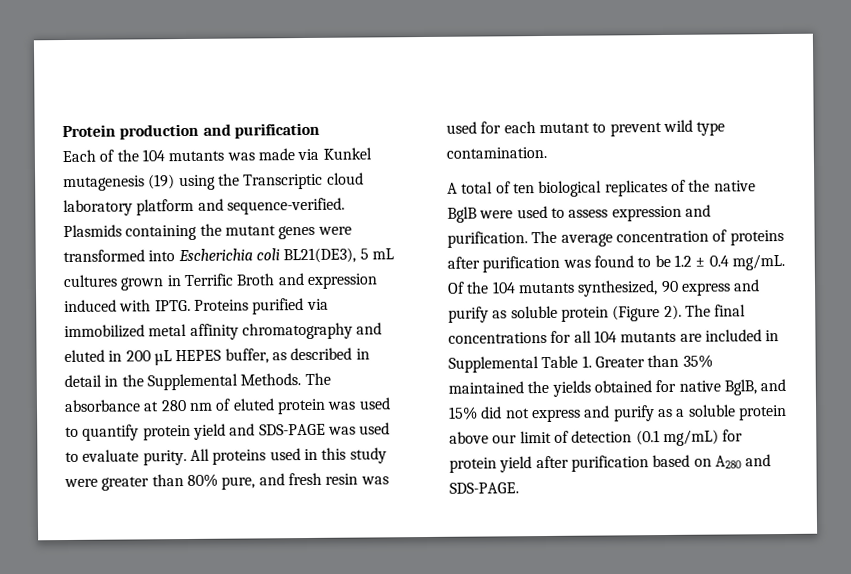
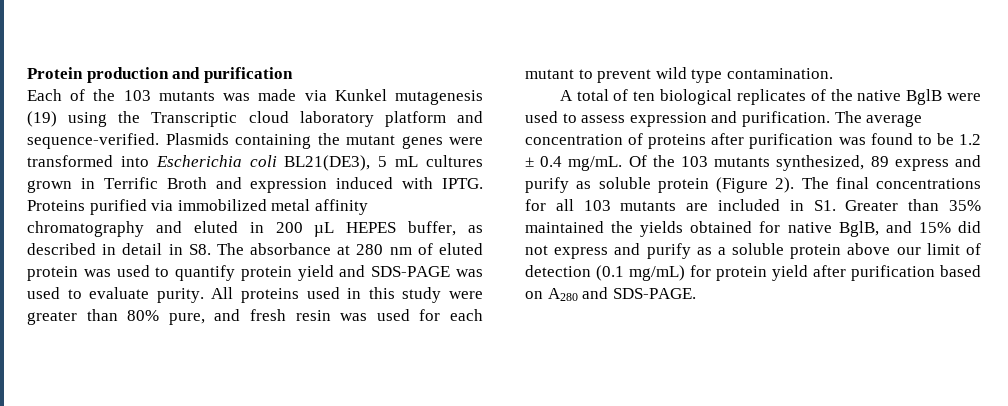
[141,149,165,162] 104 -> [123,90,151,101] 103
[121,373,302,391] the Supplemental Methods. -> [188,244,211,255] S8.
[491,281,516,294] 104 -> [681,156,708,167] 103
[660,280,679,294] 90 -> [870,156,889,167] 89
[593,330,617,343] 104 -> [583,200,611,211] 103
[448,355,592,373] Supplemental Table 1. -> [813,200,836,211] S1.

